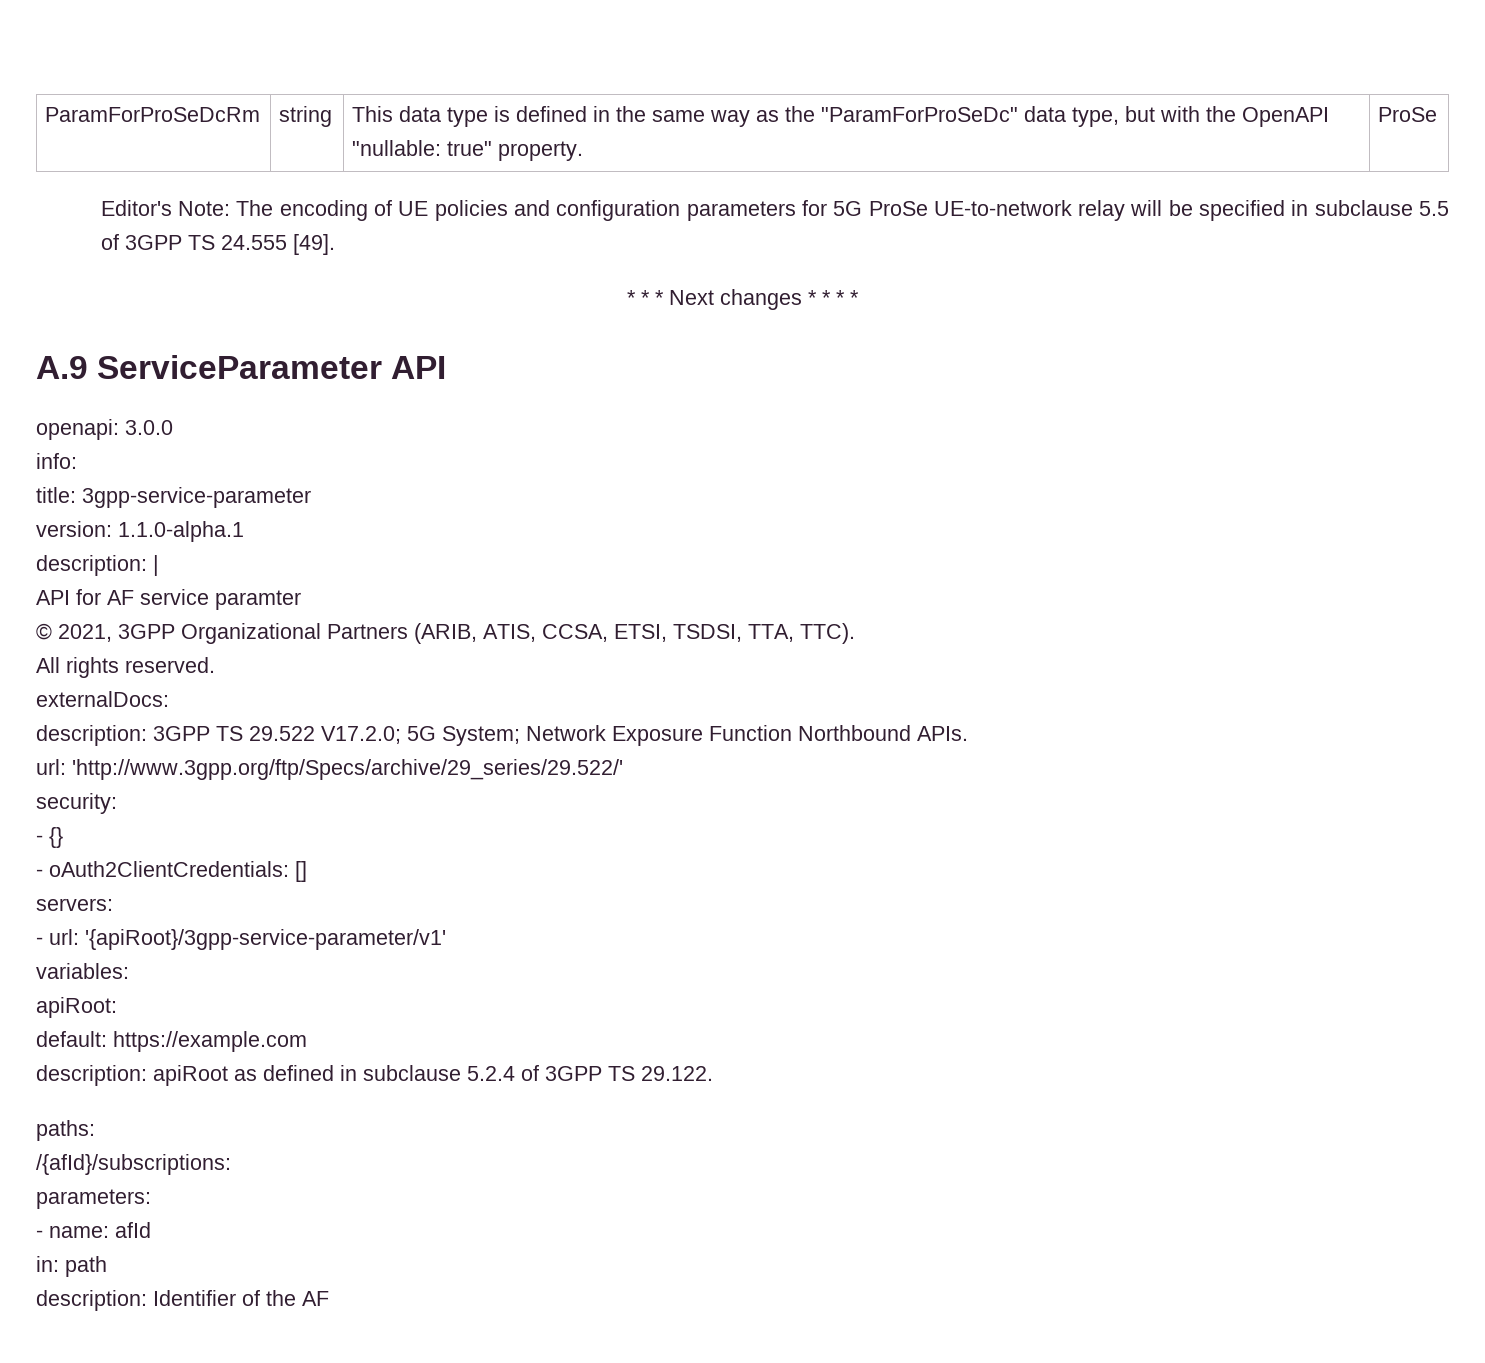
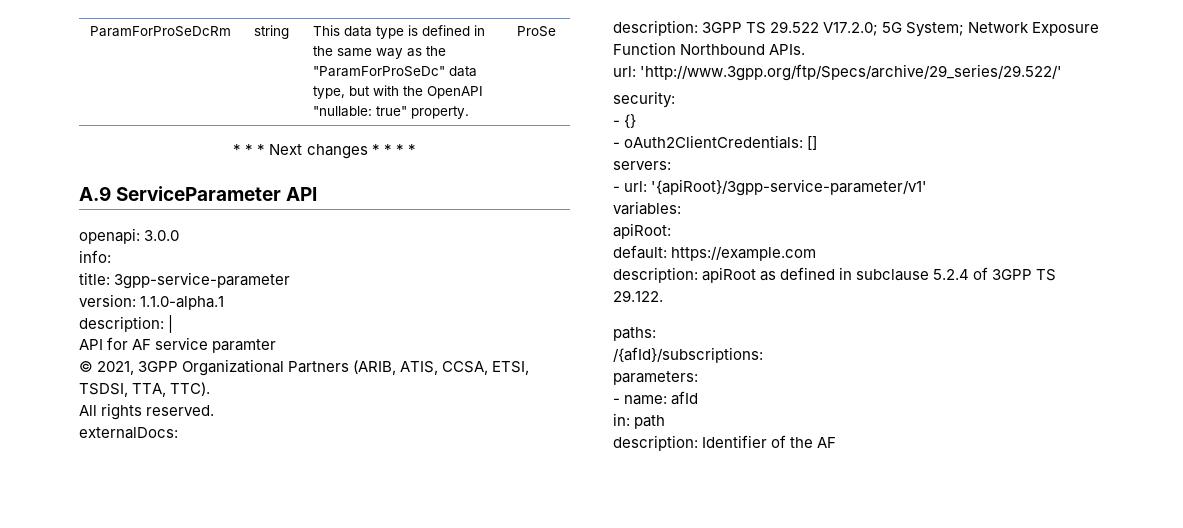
[100,200,1450,221] [100,234,335,255] // Editor's Note: The encoding of UE policies and configuration parameters for 5G ProSe UE-to-network relay will be specified in subclause 5.5 of 3GPP TS 24.555 [49]. -> (557, 31) none

